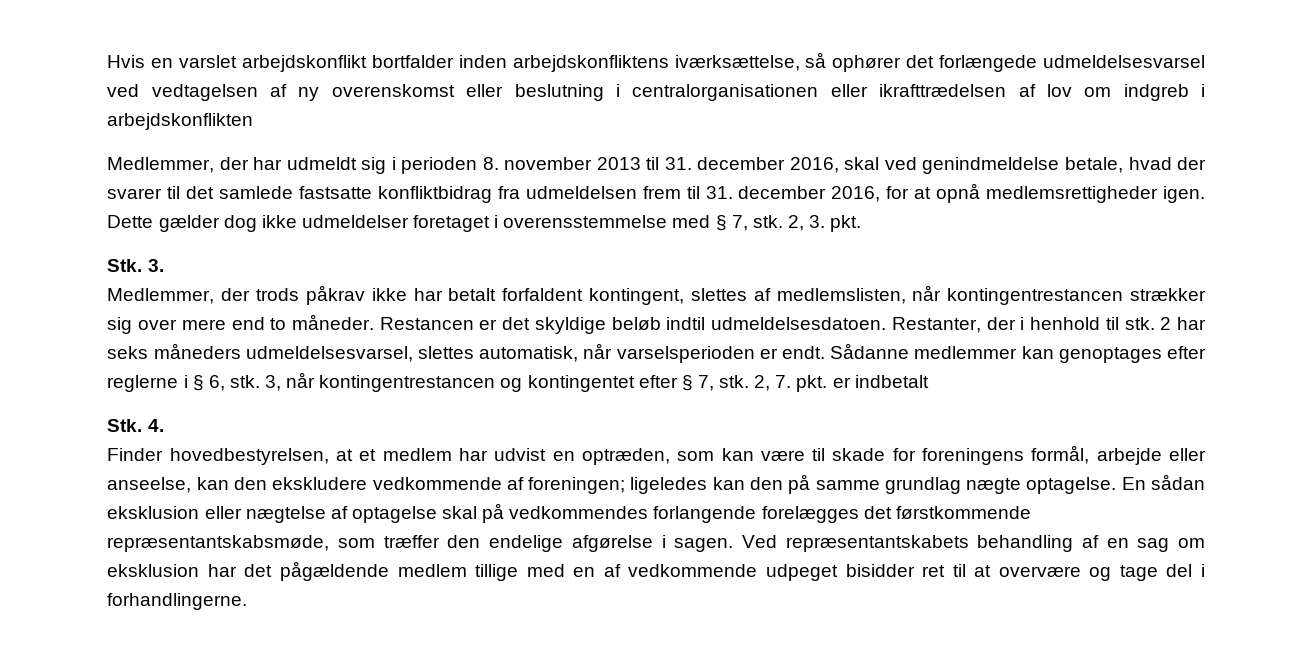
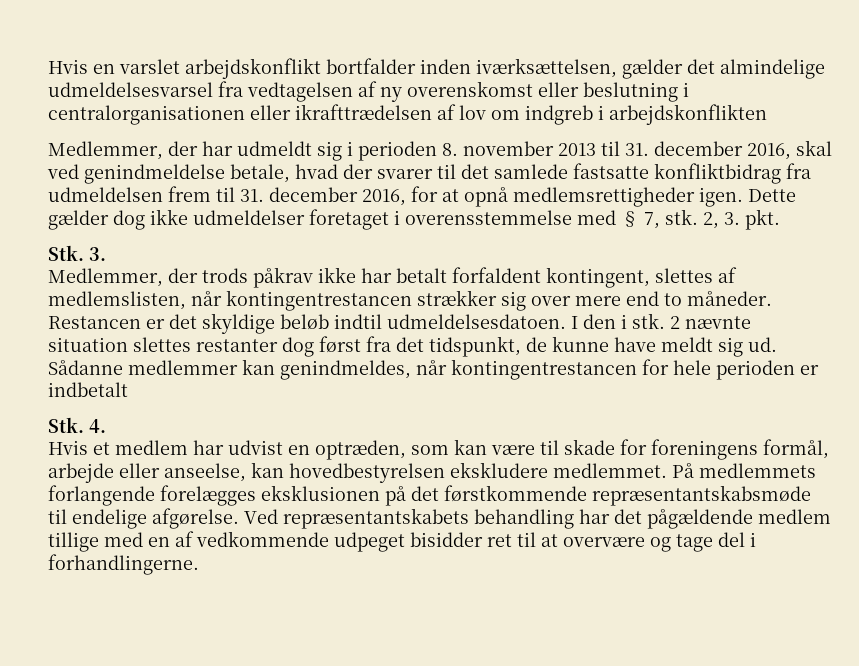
[512,52,1206,72] [107,84,140,97] arbejdskonfliktens iværksættelse, så ophører det forlængede udmeldelsesvarsel ved -> [476,58,826,79] [48,81,244,97] iværksættelsen, gælder det almindelige udmeldelsesvarsel fra
[891,317,1207,333] [107,343,1207,363] [107,372,828,392] Restanter, der i henhold til stk. 2 har seks måneders udmeldelsesvarsel, slettes automatisk, når varselsperioden er endt. Sådanne medlemmer kan genoptages efter reglerne i § 6, stk. 3, når kontingentrestancen og kontingentet efter § 7, stk. 2, 7. pkt. -> [571,313,752,329] [48,336,778,357] [48,359,796,380] I den i stk. 2 nævnte situation slettes restanter dog først fra det tidspunkt, de kunne have meldt sig ud. Sådanne medlemmer kan genindmeldes, når kontingentrestancen for hele perioden
[107,448,353,465] Finder hovedbestyrelsen, at -> [48,440,89,455] Hvis
[233,474,1205,494] [107,503,1031,523] [107,535,1205,552] [107,564,200,577] den ekskludere vedkommende af foreningen; ligeledes kan den på samme grundlag nægte optagelse. En sådan eksklusion eller nægtelse af optagelse skal på vedkommendes forlangende forelægges det førstkommende repræsentantskabsmøde, som træffer den endelige afgørelse i sagen. Ved repræsentantskabets behandling af en sag om eksklusion -> [289,462,817,483] [48,485,812,506] [48,508,575,529] hovedbestyrelsen ekskludere medlemmet. På medlemmets forlangende forelægges eksklusionen på det førstkommende repræsentantskabsmøde til endelige afgørelse. Ved repræsentantskabets behandling

